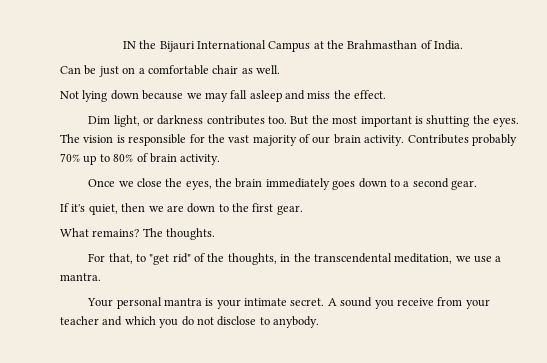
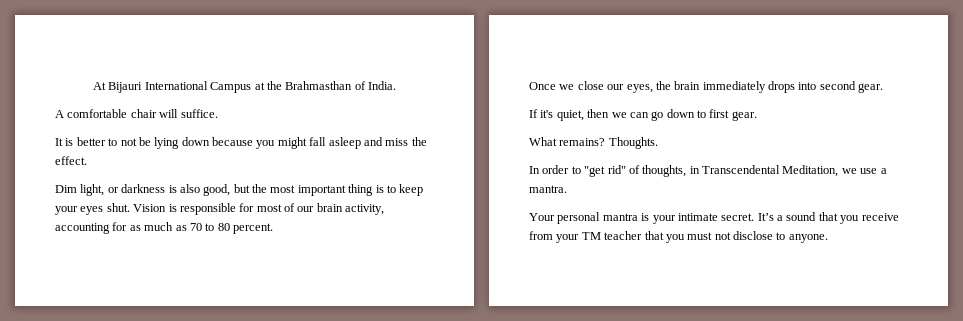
[122,40,157,49] IN the -> [93,82,106,90] At
[60,65,280,77] [60,91,79,99] Can be just on a comfortable chair as well. // Not -> [55,109,218,118] [55,137,151,146] A comfortable chair will suffice. // It is better to not be
[186,92,228,102] we may -> [256,137,307,149] you might
[206,115,520,127] [60,134,517,146] [60,153,221,165] contributes too. But the most important is shutting the eyes. The vision is responsible for the vast majority of our brain activity. Contributes probably 70% up to 80% of brain activity. -> [168,184,424,196] [55,203,385,215] [55,222,273,234] is also good, but the most important thing is to keep your eyes shut. Vision is responsible for most of our brain activity, accounting for as much as 70 to 80 percent.
[165,178,183,187] the -> [607,84,625,90] our
[332,178,410,190] goes down to a -> [768,81,817,93] drops into
[166,203,249,213] are down to the -> [629,109,706,121] can go down to
[142,228,216,240] [88,253,133,264] The thoughts. // For that, -> [608,137,658,149] [529,165,570,174] Thoughts. // In order
[207,253,225,262] the -> (640, 169) none
[293,253,453,264] the transcendental meditation, -> [702,165,839,177] Transcendental Meditation,
[327,297,490,309] [60,316,194,328] A sound you receive from your teacher and which you do -> [757,212,899,224] [529,231,713,243] It’s a sound that you receive from your TM teacher that you must
[273,316,319,328] anybody. -> [788,234,828,243] anyone.

